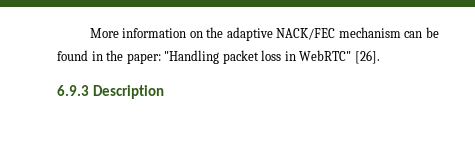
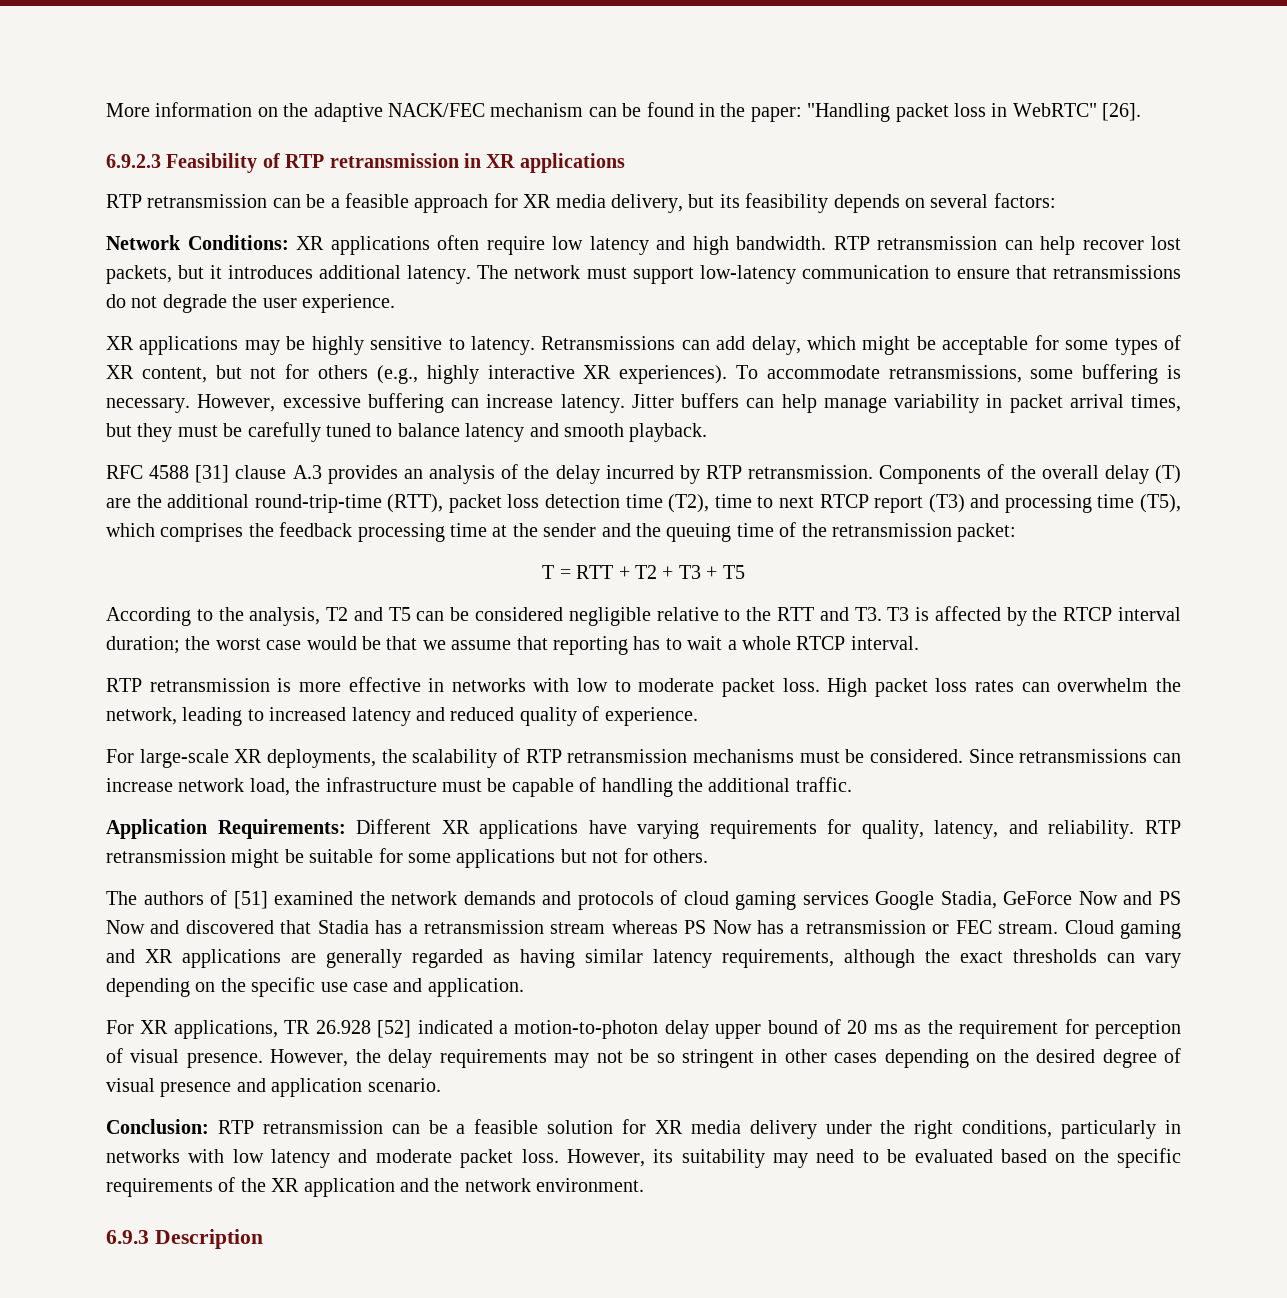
(380, 57) none -> [106,153,625,173] [106,193,1056,213] [106,235,1181,255] [106,265,1182,284] [106,294,395,313] [106,335,1182,355] [106,364,1181,384] [106,393,1181,413] [106,422,708,442] [106,464,1181,484] [106,494,1181,513] [106,522,1017,542] [542,565,745,579] [106,606,1181,626] [106,636,919,655] [106,677,1182,697] [106,706,698,726] [106,748,1181,768] [106,777,852,797] [106,819,1181,839] [106,848,708,868] [106,890,1181,910] [106,920,1182,939] [106,949,1181,968] [106,977,524,997] [106,1019,1182,1039] [106,1048,1182,1068] [106,1078,441,1097] [106,1119,1181,1139] [106,1148,1181,1168] [106,1177,645,1197] // 6.9.2.3 Feasibility of RTP retransmission in XR applications // RTP retransmission can be a feasible approach for XR media delivery, but its feasibility depends on several factors: // Network Conditions: XR applications often require low latency and high bandwidth. RTP retransmission can help recover lost packets, but it introduces additional latency. The network must support low-latency communication to ensure that retransmissions do not degrade the user experience. // XR applications may be highly sensitive to latency. Retransmissions can add delay, which might be acceptable for some types of XR content, but not for others (e.g., highly interactive XR experiences). To accommodate retransmissions, some buffering is necessary. However, excessive buffering can increase latency. Jitter buffers can help manage variability in packet arrival times, but they must be carefully tuned to balance latency and smooth playback. // RFC 4588 [31] clause A.3 provides an analysis of the delay incurred by RTP retransmission. Components of the overall delay (T) are the additional round-trip-time (RTT), packet loss detection time (T2), time to next RTCP report (T3) and processing time (T5), which comprises the feedback processing time at the sender and the queuing time of the retransmission packet: // T = RTT + T2 + T3 + T5 // According to the analysis, T2 and T5 can be considered negligible relative to the RTT and T3. T3 is affected by the RTCP interval duration; the worst case would be that we assume that reporting has to wait a whole RTCP interval. // RTP retransmission is more effective in networks with low to moderate packet loss. High packet loss rates can overwhelm the network, leading to increased latency and reduced quality of experience. // For large-scale XR deployments, the scalability of RTP retransmission mechanisms must be considered. Since retransmissions can increase network load, the infrastructure must be capable of handling the additional traffic. // Application Requirements: Different XR applications have varying requirements for quality, latency, and reliability. RTP retransmission might be suitable for some applications but not for others. // The authors of [51] examined the network demands and protocols of cloud gaming services Google Stadia, GeForce Now and PS Now and discovered that Stadia has a retransmission stream whereas PS Now has a retransmission or FEC stream. Cloud gaming and XR applications are generally regarded as having similar latency requirements, although the exact thresholds can vary depending on the specific use case and application. // For XR applications, TR 26.928 [52] indicated a motion-to-photon delay upper bound of 20 ms as the requirement for perception of visual presence. However, the delay requirements may not be so stringent in other cases depending on the desired degree of visual presence and application scenario. // Conclusion: RTP retransmission can be a feasible solution for XR media delivery under the right conditions, particularly in networks with low latency and moderate packet loss. However, its suitability may need to be evaluated based on the specific requirements of the XR application and the network environment.

